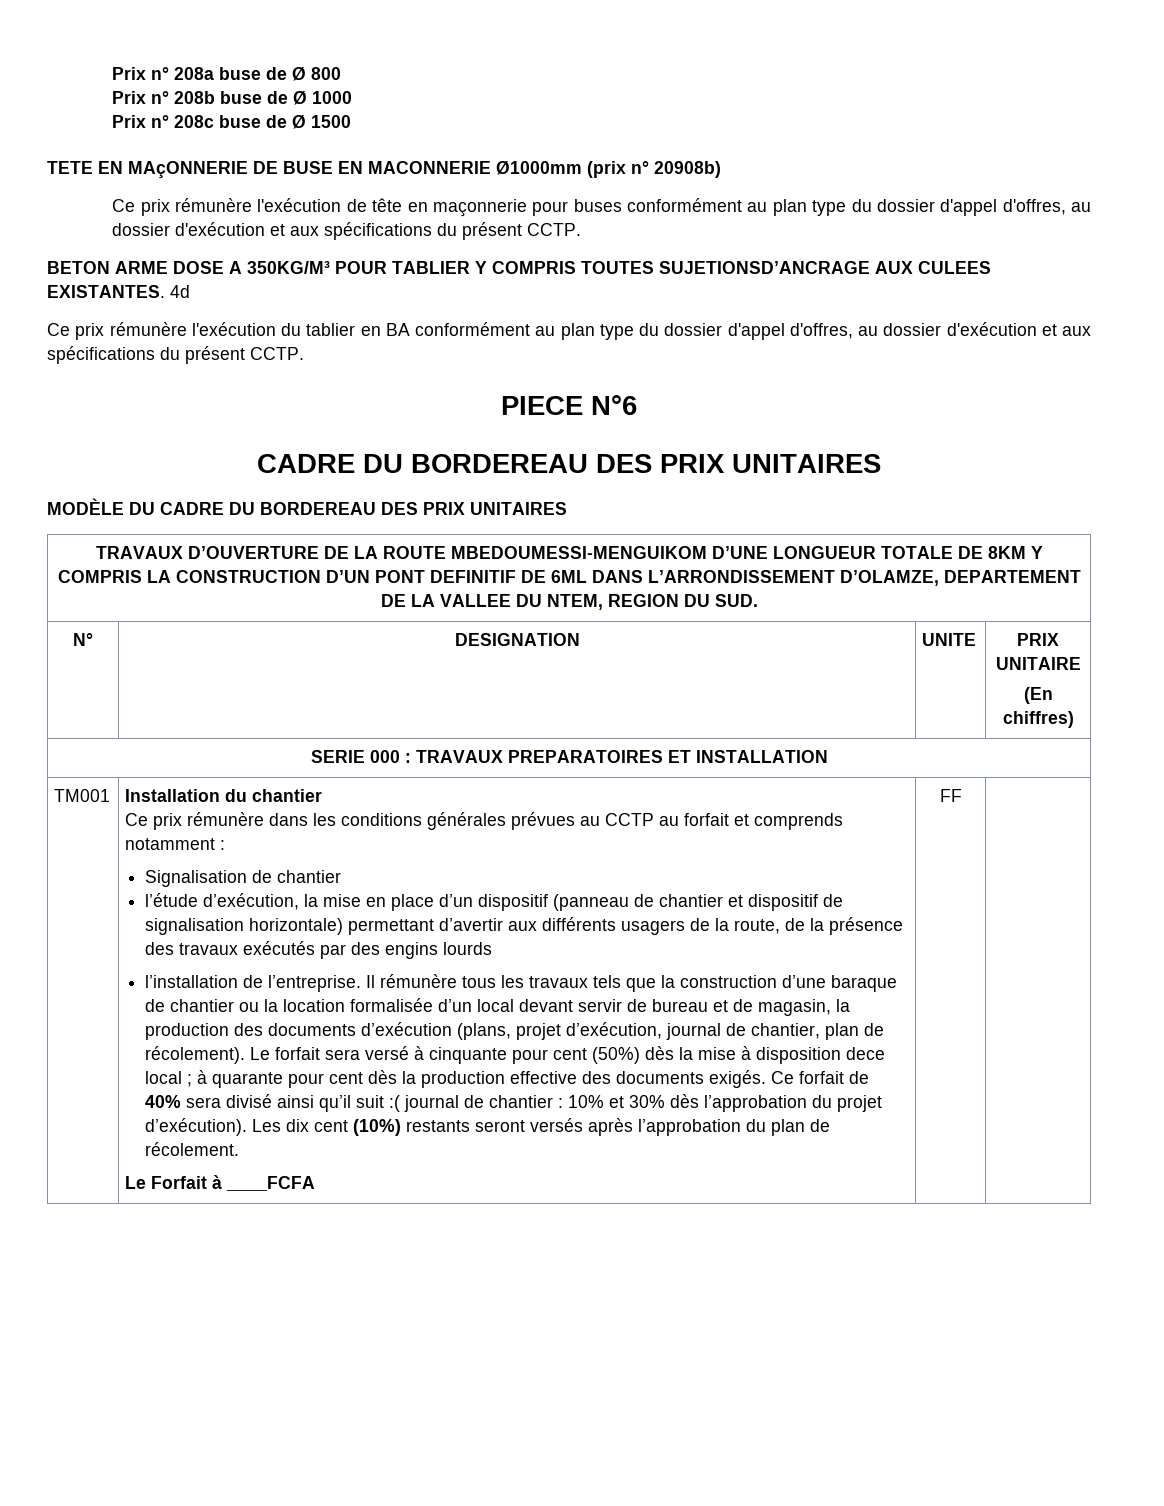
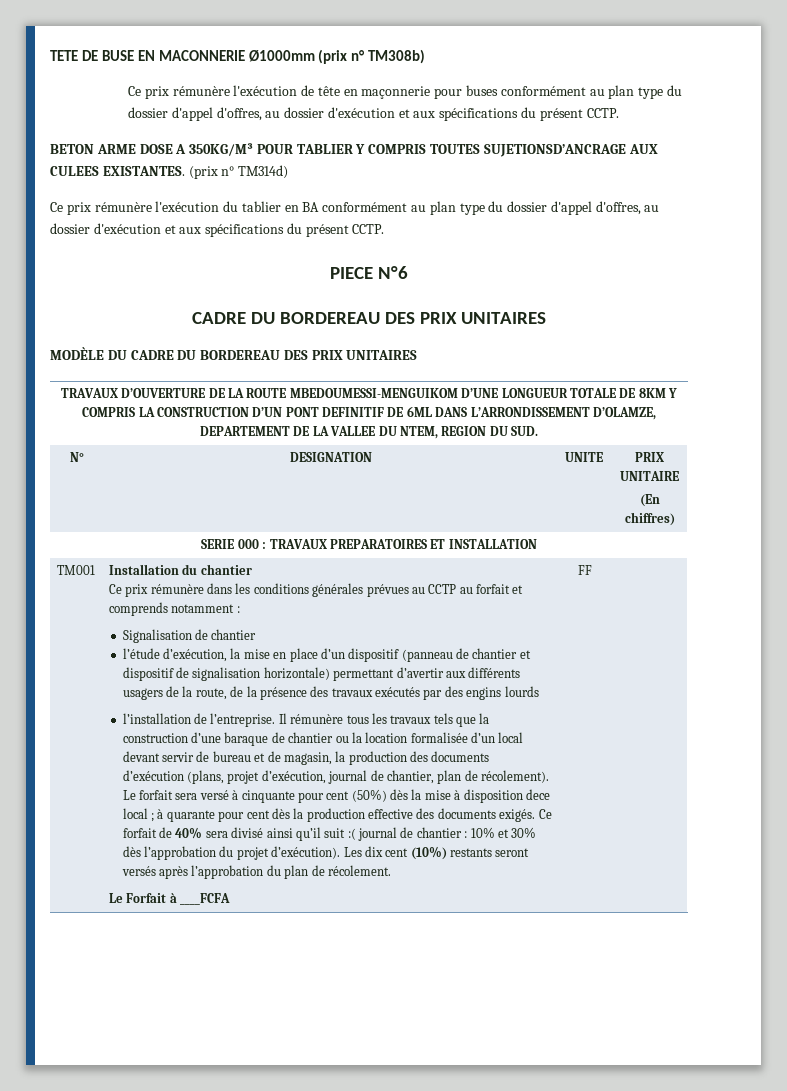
[112,67,342,81] [112,91,353,105] [112,115,352,129] [47,161,248,179] Prix n° 208a buse de Ø 800 // Prix n° 208b buse de Ø 1000 // Prix n° 208c buse de Ø 1500 // TETE EN MAçONNERIE -> [50,50,78,61] TETE
[654,161,721,178] 20908b) -> [368,49,426,64] TM308b)
[170,285,190,298] 4d -> [188,165,289,179] (prix n° TM314d)

